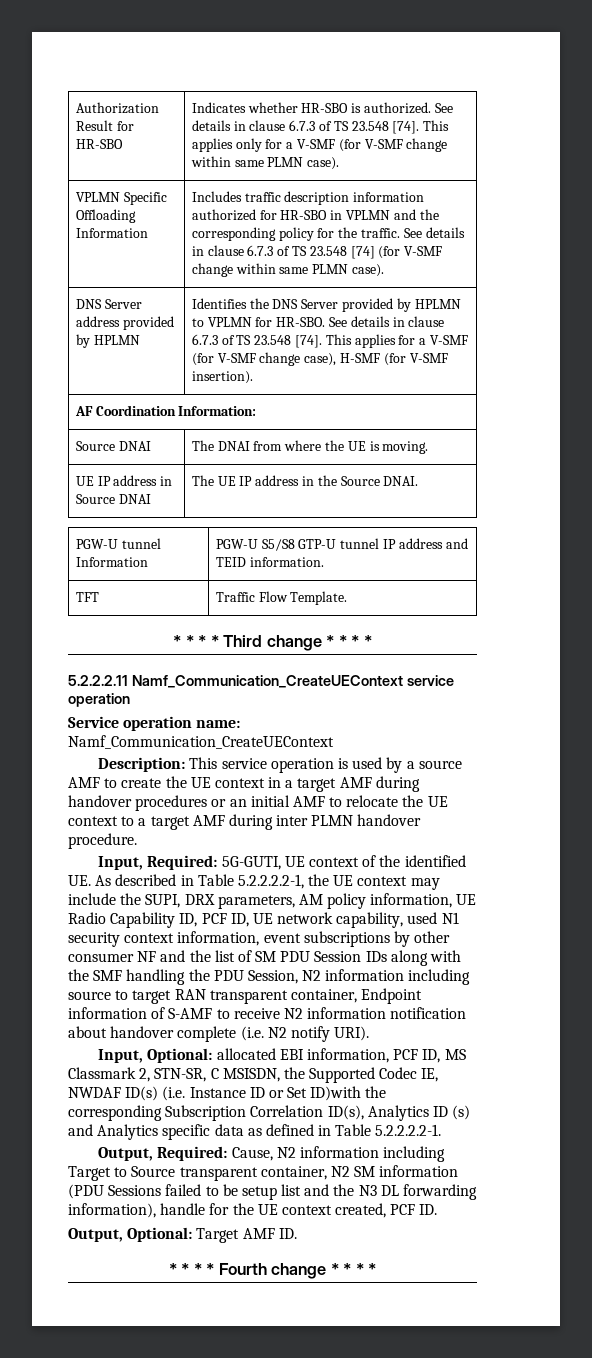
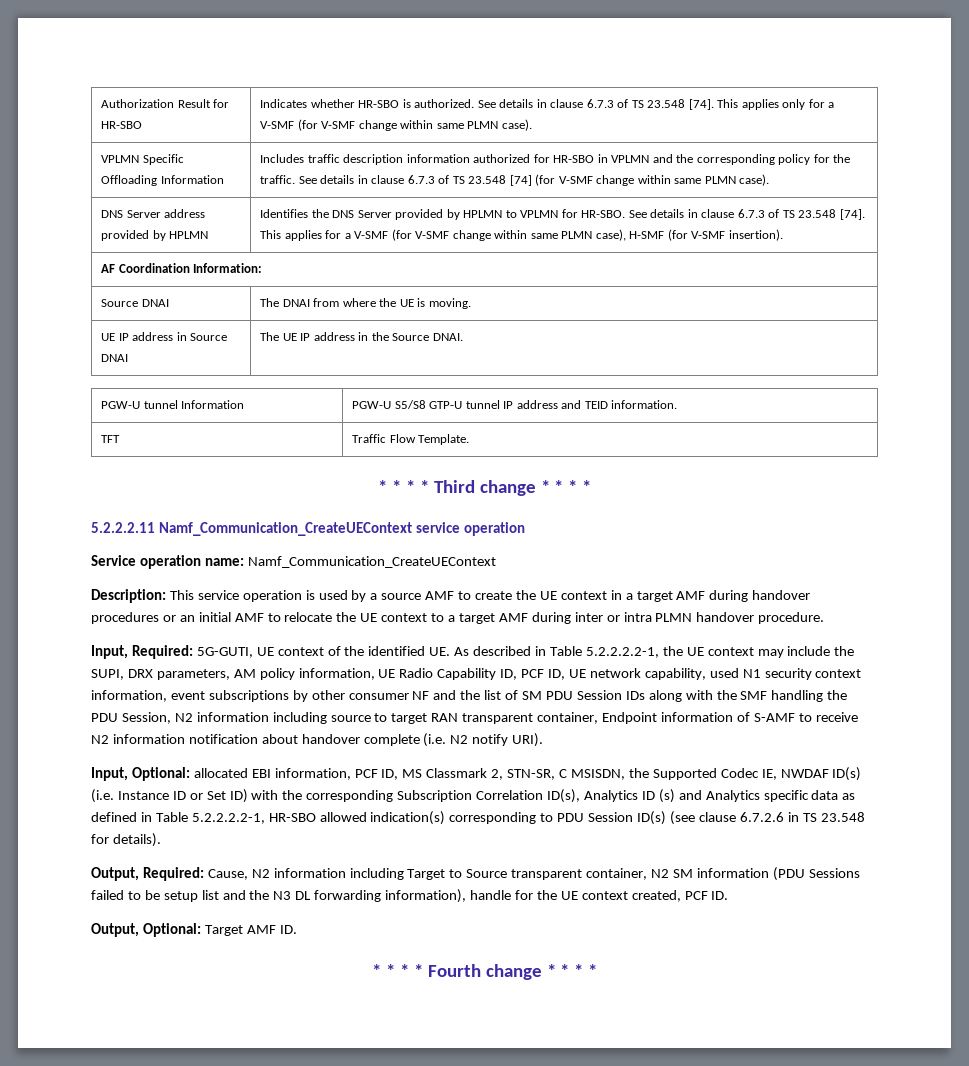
(301, 359) none -> [494,230,593,239] within same PLMN
(309, 820) none -> [606,612,652,622] or intra
[310,1086,362,1101] ID)with -> [229,789,279,803] ID) with
[375,1124,442,1136] 5.2.2.2.2-1. -> [191,811,865,825] [91,833,161,847] 5.2.2.2.2-1, HR-SBO allowed indication(s) corresponding to PDU Session ID(s) (see clause 6.7.2.6 in TS 23.548 for details).

